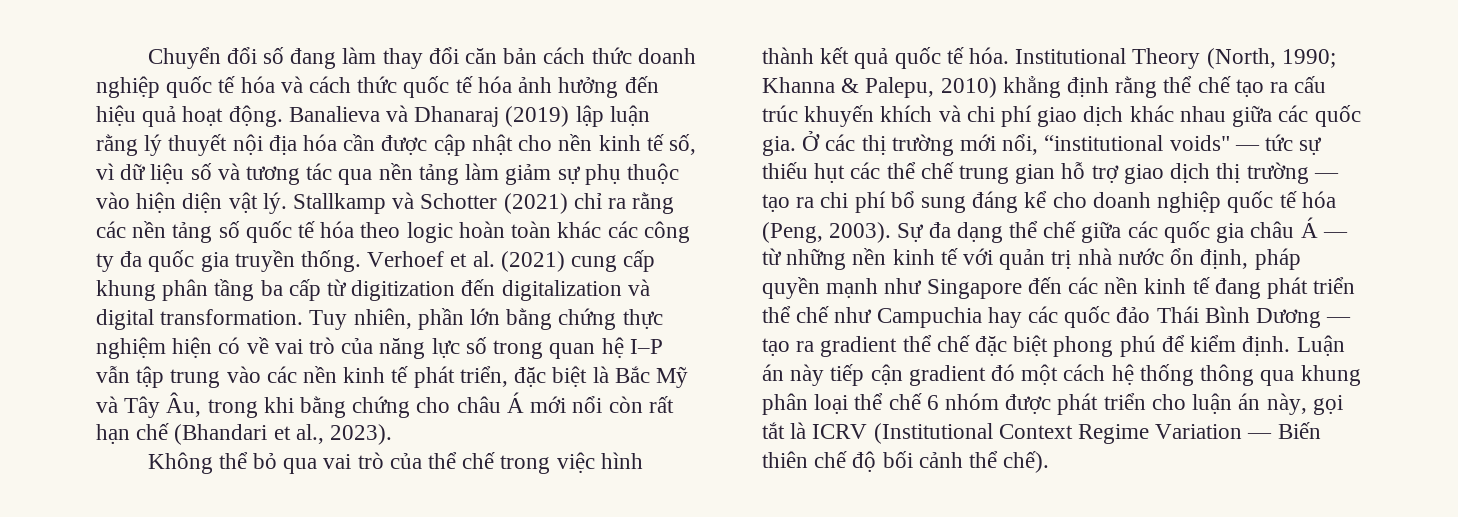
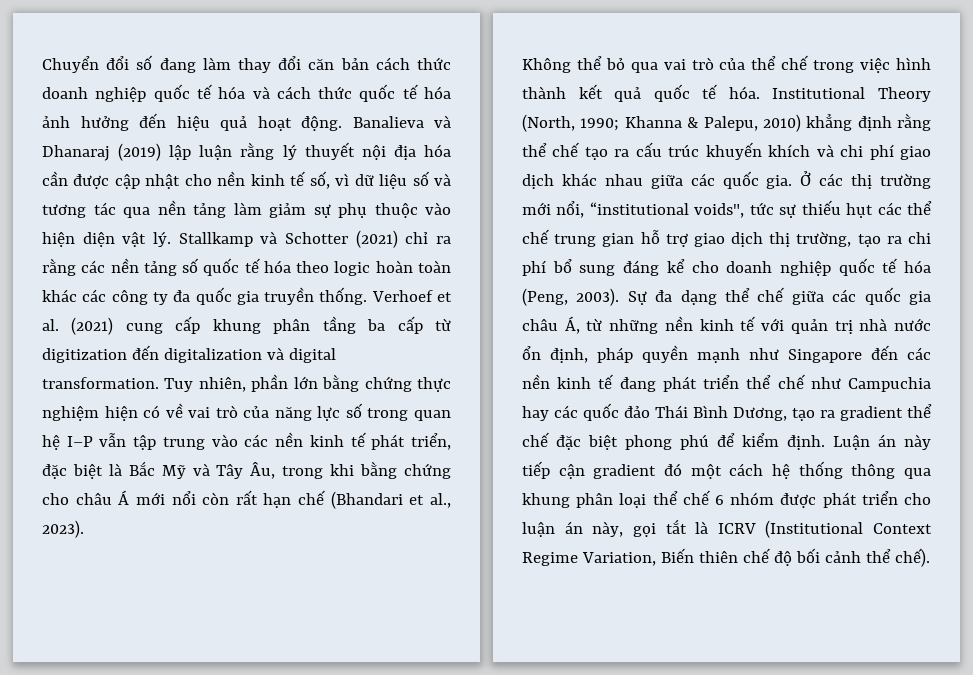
[1169,135,1260,151] voids" — -> [694,203,745,218] voids",
[1246,162,1339,184] trường — -> [796,231,852,247] trường,
[1300,217,1348,238] Á — -> [564,316,580,334] Á,
[1256,308,1352,328] Dương — -> [733,407,787,421] Dương,
[1155,424,1273,439] Variation — -> [581,552,656,566] Variation,

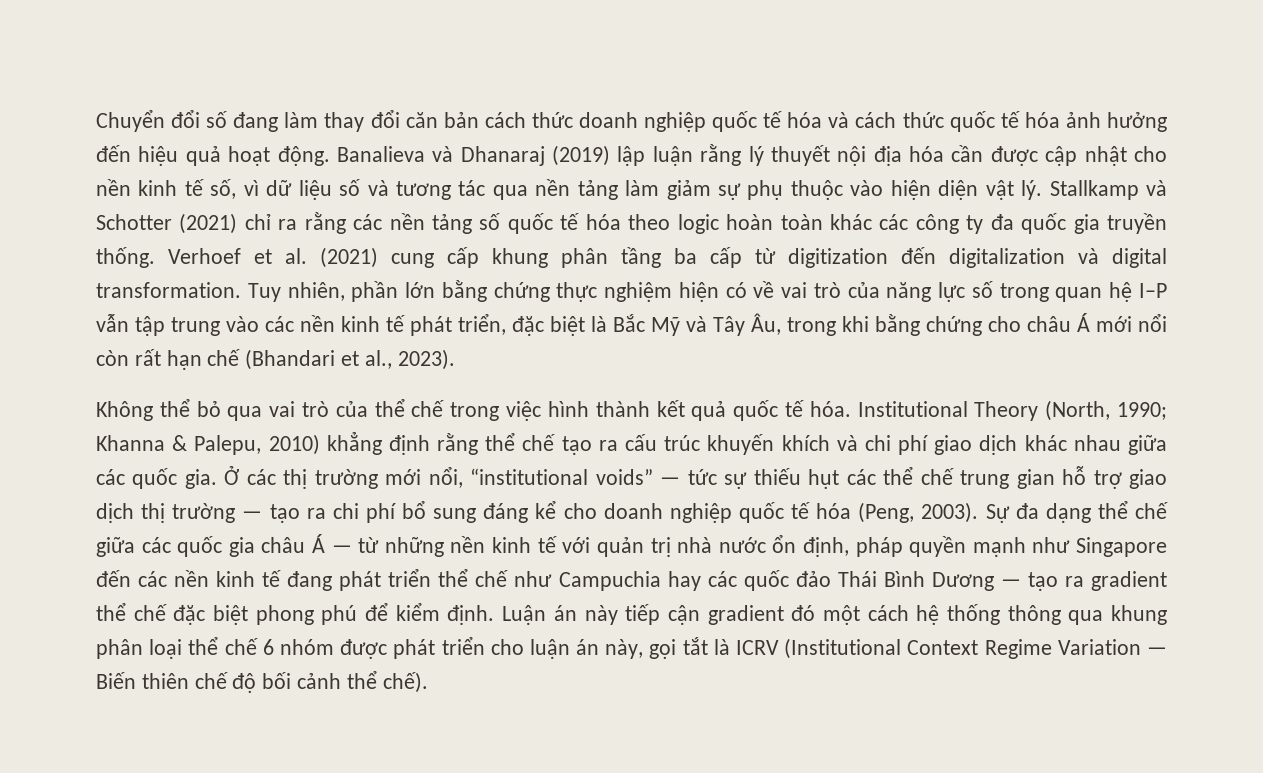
[694,203,745,218] voids", -> [595,469,681,485] voids” —
[796,231,852,247] trường, -> [172,503,263,523] trường —
[564,316,580,334] Á, -> [312,534,352,553] Á —
[733,407,787,421] Dương, -> [931,572,1021,591] Dương —
[581,552,656,566] Variation, -> [1057,639,1167,655] Variation —

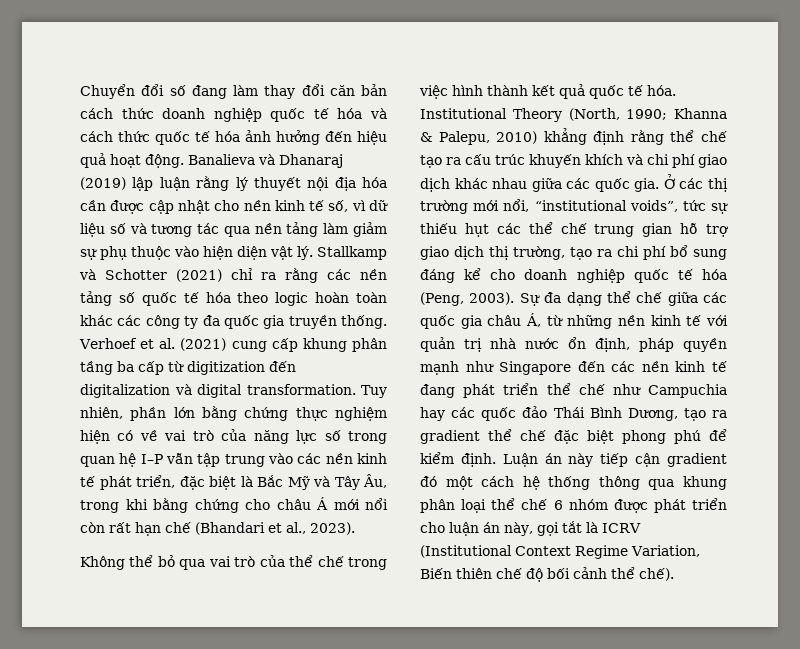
[595,469,681,485] voids” — -> [629,200,678,212] voids”,
[172,503,263,523] trường — -> [513,246,565,260] trường,
[312,534,352,553] Á — -> [526,313,541,327] Á,
[931,572,1021,591] Dương — -> [627,408,678,421] Dương,
[1057,639,1167,655] Variation — -> [631,545,700,557] Variation,

